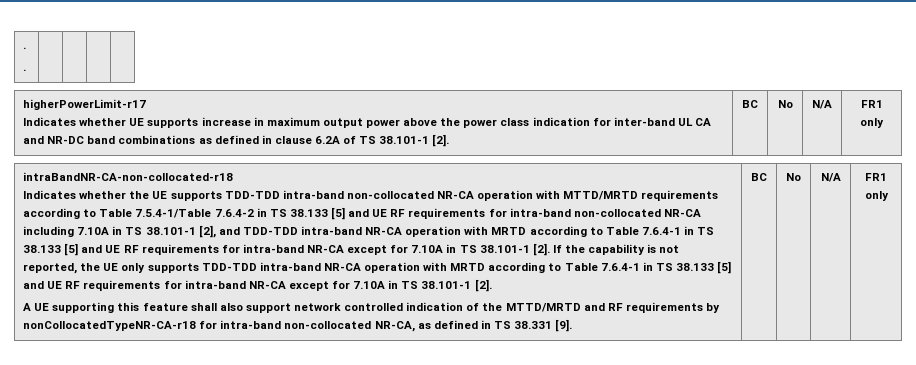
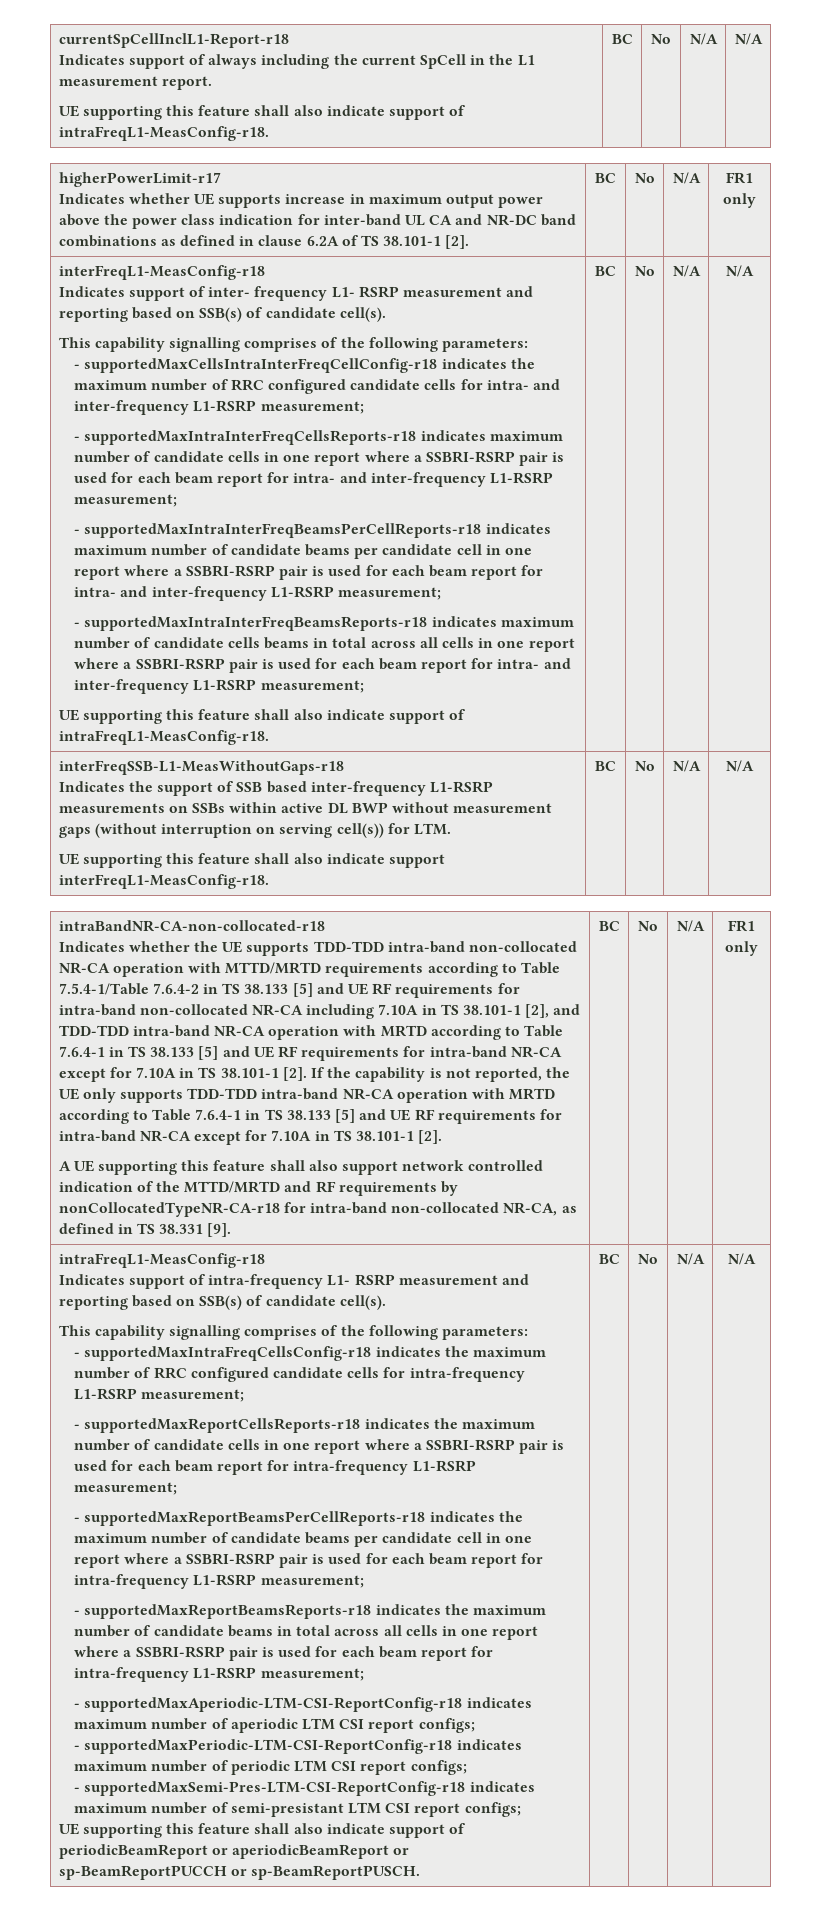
[23,47,27,49] [23,69,27,71] . // . | | | | -> [58,33,289,48] [58,54,535,69] [58,76,212,90] [58,105,466,120] [58,126,269,141] [611,34,633,44] [651,34,671,44] [689,33,718,45] [734,33,763,45] currentSpCellInclL1-Report-r18 // Indicates support of always including the current SpCell in the L1 measurement report. // UE supporting this feature shall also indicate support of intraFreqL1-MeasConfig-r18. | BC | No | N/A | N/A
(884, 123) none -> [58,265,265,280] [58,286,534,301] [58,307,386,322] [58,337,528,352] [74,358,535,373] [74,379,560,394] [74,400,364,415] [74,430,563,445] [74,451,565,466] [74,472,553,487] [74,494,178,507] [74,523,551,538] [74,544,532,559] [74,565,544,580] [74,586,442,601] [74,616,574,631] [74,637,575,652] [74,658,571,673] [74,679,364,694] [58,709,466,724] [58,730,269,745] [595,266,616,276] [634,266,655,276] [672,265,701,277] [726,265,754,277] [58,760,344,775] [58,781,493,796] [58,802,553,814] [58,823,451,838] [58,853,445,868] [58,874,269,889] [595,761,616,771] [634,761,655,771] [672,760,701,772] [726,760,754,772] // interFreqL1-MeasConfig-r18 // Indicates support of inter- frequency L1- RSRP measurement and reporting based on SSB(s) of candidate cell(s). // This capability signalling comprises of the following parameters: // - supportedMaxCellsIntraInterFreqCellConfig-r18 indicates the maximum number of RRC configured candidate cells for intra- and inter-frequency L1-RSRP measurement; // - supportedMaxIntraInterFreqCellsReports-r18 indicates maximum number of candidate cells in one report where a SSBRI-RSRP pair is used for each beam report for intra- and inter-frequency L1-RSRP measurement; // - supportedMaxIntraInterFreqBeamsPerCellReports-r18 indicates maximum number of candidate beams per candidate cell in one report where a SSBRI-RSRP pair is used for each beam report for intra- and inter-frequency L1-RSRP measurement; // - supportedMaxIntraInterFreqBeamsReports-r18 indicates maximum number of candidate cells beams in total across all cells in one report where a SSBRI-RSRP pair is used for each beam report for intra- and inter-frequency L1-RSRP measurement; // UE supporting this feature shall also indicate support of intraFreqL1-MeasConfig-r18. | BC | No | N/A | N/A // interFreqSSB-L1-MeasWithoutGaps-r18 // Indicates the support of SSB based inter-frequency L1-RSRP measurements on SSBs within active DL BWP without measurement gaps (without interruption on serving cell(s)) for LTM. // UE supporting this feature shall also indicate support interFreqL1-MeasConfig-r18. | BC | No | N/A | N/A
(889, 196) none -> [58,1253,265,1268] [58,1274,529,1289] [58,1295,386,1310] [58,1325,528,1340] [74,1346,547,1361] [74,1367,525,1382] [74,1388,245,1402] [74,1418,536,1433] [74,1439,565,1454] [74,1460,476,1475] [74,1482,178,1495] [74,1511,523,1526] [74,1532,532,1547] [74,1553,544,1568] [74,1574,364,1589] [74,1604,547,1619] [74,1625,539,1640] [74,1646,494,1661] [74,1667,364,1682] [74,1697,532,1712] [74,1718,475,1733] [74,1739,522,1754] [74,1760,467,1775] [74,1781,535,1796] [74,1802,521,1817] [58,1823,466,1838] [58,1844,410,1859] [58,1865,421,1880] [598,1254,620,1264] [638,1254,658,1264] [676,1253,705,1265] [728,1253,756,1265] // intraFreqL1-MeasConfig-r18 // Indicates support of intra-frequency L1- RSRP measurement and reporting based on SSB(s) of candidate cell(s). // This capability signalling comprises of the following parameters: // - supportedMaxIntraFreqCellsConfig-r18 indicates the maximum number of RRC configured candidate cells for intra-frequency L1-RSRP measurement; // - supportedMaxReportCellsReports-r18 indicates the maximum number of candidate cells in one report where a SSBRI-RSRP pair is used for each beam report for intra-frequency L1-RSRP measurement; // - supportedMaxReportBeamsPerCellReports-r18 indicates the maximum number of candidate beams per candidate cell in one report where a SSBRI-RSRP pair is used for each beam report for intra-frequency L1-RSRP measurement; // - supportedMaxReportBeamsReports-r18 indicates the maximum number of candidate beams in total across all cells in one report where a SSBRI-RSRP pair is used for each beam report for intra-frequency L1-RSRP measurement; // - supportedMaxAperiodic-LTM-CSI-ReportConfig-r18 indicates maximum number of aperiodic LTM CSI report configs; // - supportedMaxPeriodic-LTM-CSI-ReportConfig-r18 indicates maximum number of periodic LTM CSI report configs; // - supportedMaxSemi-Pres-LTM-CSI-ReportConfig-r18 indicates maximum number of semi-presistant LTM CSI report configs; // UE supporting this feature shall also indicate support of periodicBeamReport or aperiodicBeamReport or sp-BeamReportPUCCH or sp-BeamReportPUSCH. | BC | No | N/A | N/A

